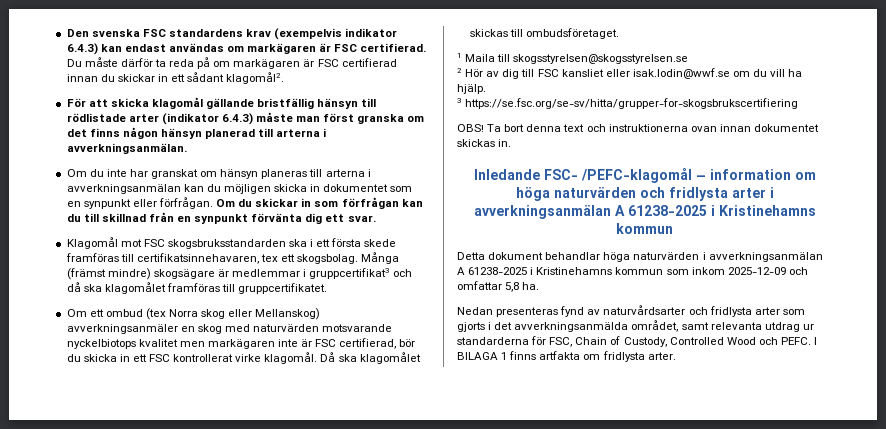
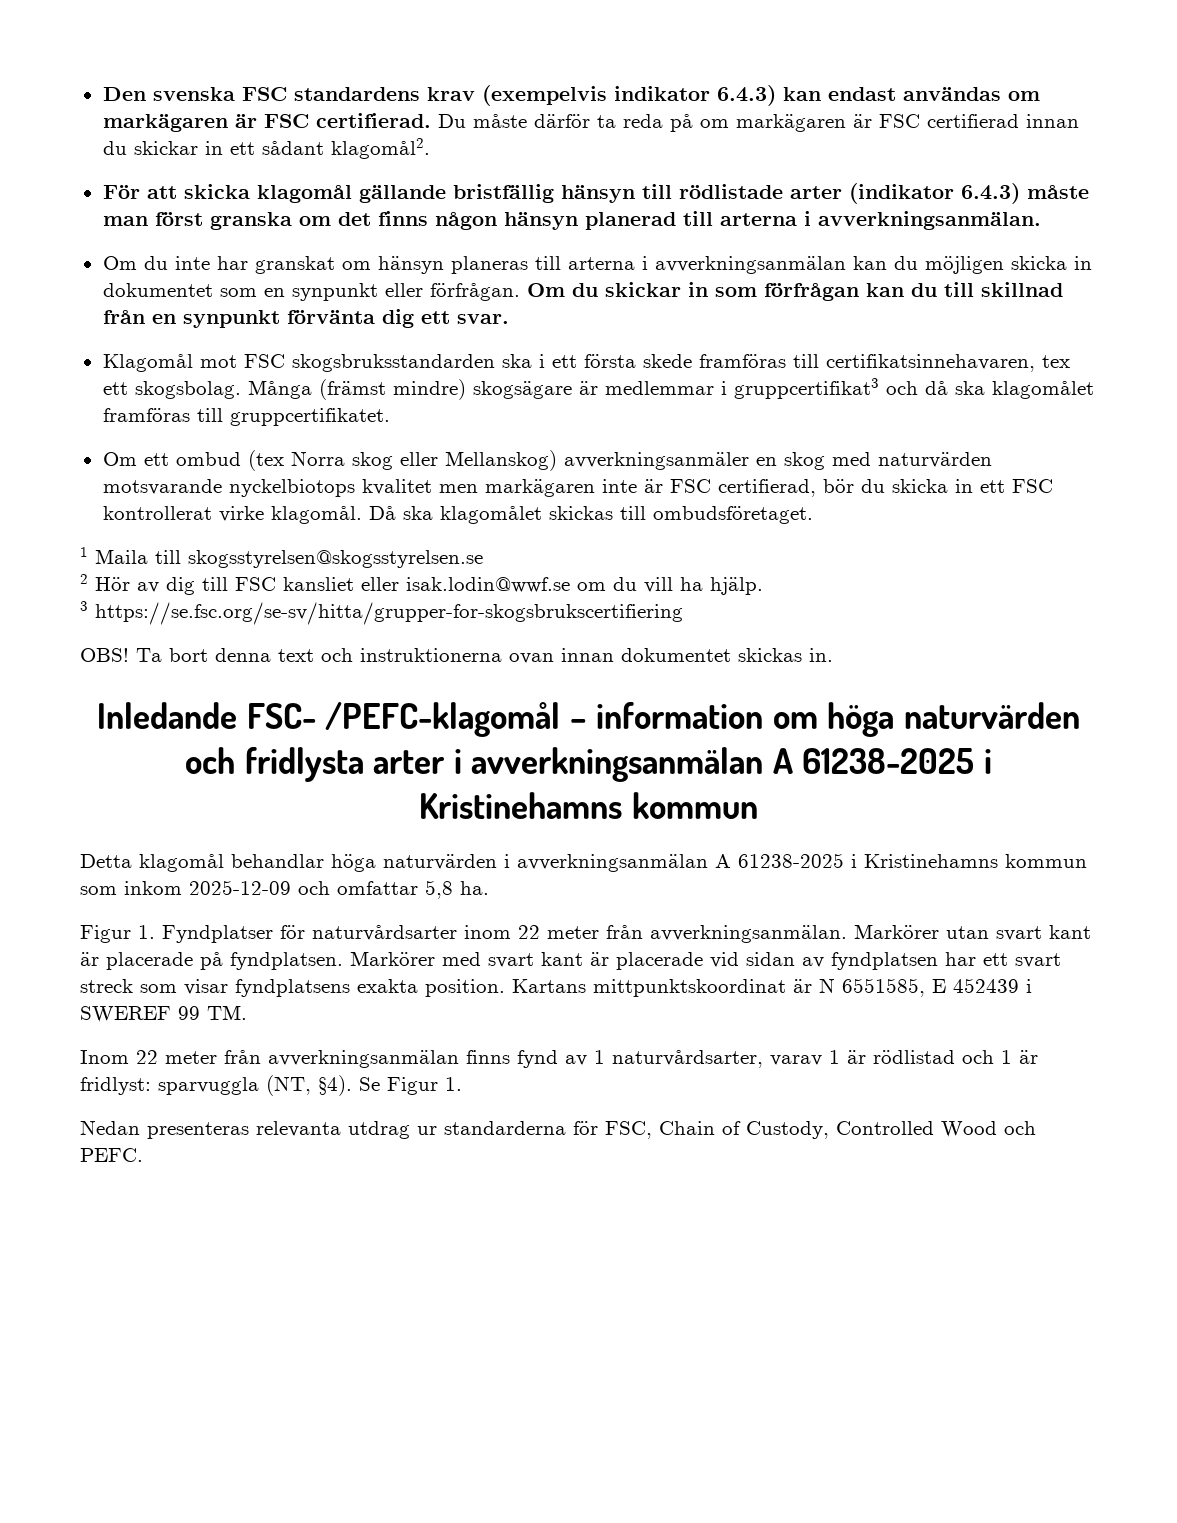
[488,252,544,260] dokument -> [139,854,224,872] klagomål
[457,305,805,317] [457,320,709,332] Nedan presenteras fynd av naturvårdsarter och fridlysta arter som gjorts i det avverkningsanmälda området, samt -> [80,924,1091,943] [80,951,1061,970] [80,978,1032,997] [80,1005,247,1022] [80,1050,1038,1068] [80,1075,462,1096] [80,1120,249,1139] Figur 1. Fyndplatser för naturvårdsarter inom 22 meter från avverkningsanmälan. Markörer utan svart kant är placerade på fyndplatsen. Markörer med svart kant är placerade vid sidan av fyndplatsen har ett svart streck som visar fyndplatsens exakta position. Kartans mittpunktskoordinat är N 6551585, E 452439 i SWEREF 99 TM. // Inom 22 meter från avverkningsanmälan finns fynd av 1 naturvårdsarter, varav 1 är rödlistad och 1 är fridlyst: sparvuggla (NT, §4). Se Figur 1. // Nedan presenteras
[814,337,818,345] [457,351,676,362] I BILAGA 1 finns artfakta om fridlysta arter. -> (143, 1155) none

